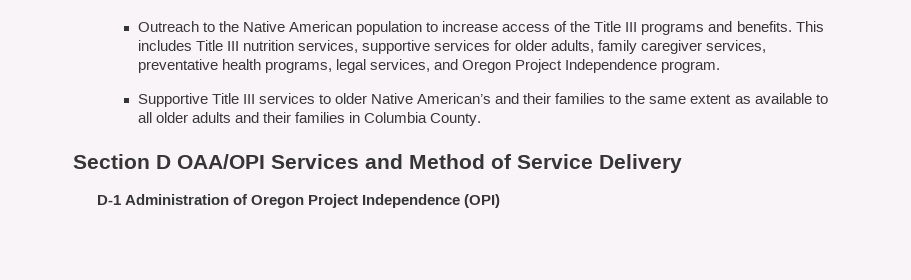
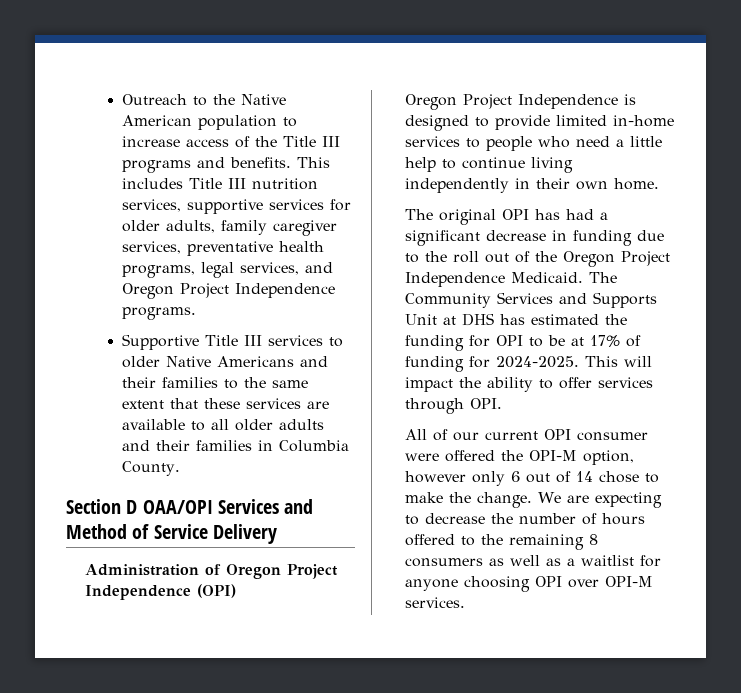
[661,61,721,73] program. -> [121,307,196,320] programs.
[417,93,492,104] American’s -> [216,356,294,367] Americans
[734,96,751,104] as -> [169,398,329,409] that these services are
[97,195,122,205] D-1 -> (277, 534) none
(501, 201) none -> [405,94,637,110] [405,115,675,131] [405,136,663,151] [405,157,574,173] [405,178,660,193] [405,209,609,225] [405,230,665,246] [405,251,671,267] [405,272,618,287] [405,292,658,308] [405,313,628,326] [405,335,642,351] [405,356,653,372] [405,377,654,392] [405,398,503,414] [405,429,649,441] [405,450,635,465] [405,471,660,486] [405,492,663,508] [405,513,646,525] [405,534,599,550] [405,555,662,567] [405,576,654,592] [405,597,466,608] // Oregon Project Independence is designed to provide limited in-home services to people who need a little help to continue living independently in their own home. // The original OPI has had a significant decrease in funding due to the roll out of the Oregon Project Independence Medicaid. The Community Services and Supports Unit at DHS has estimated the funding for OPI to be at 17% of funding for 2024-2025. This will impact the ability to offer services through OPI. // All of our current OPI consumer were offered the OPI-M option, however only 6 out of 14 chose to make the change. We are expecting to decrease the number of hours offered to the remaining 8 consumers as well as a waitlist for anyone choosing OPI over OPI-M services.

